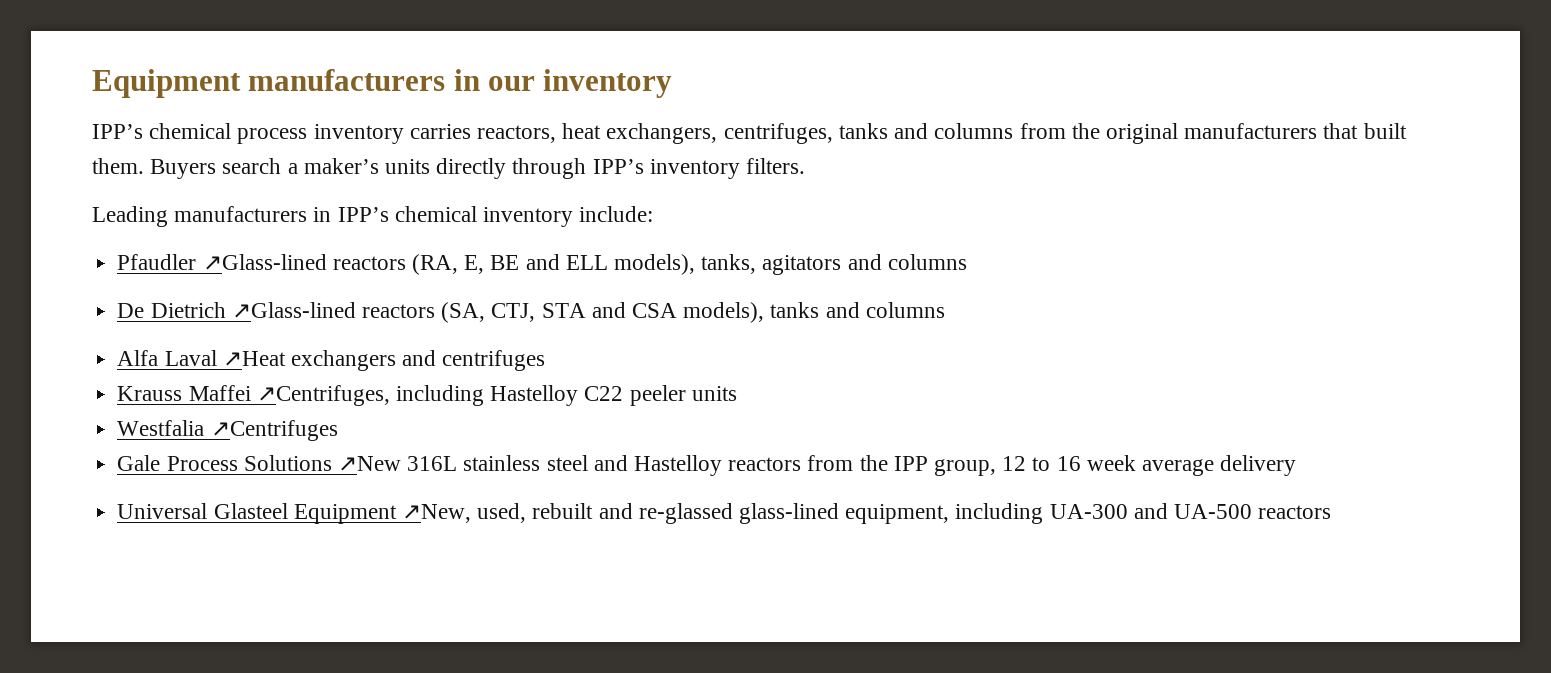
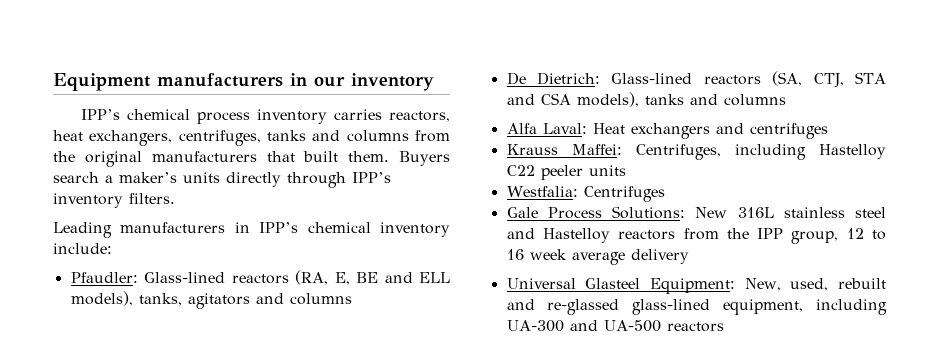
[117,254,327,270] Pfaudler ↗Glass-lined -> [70,272,226,283] Pfaudler: Glass-lined
[150,302,356,318] Dietrich ↗Glass-lined -> [537,72,693,85] Dietrich: Glass-lined
[164,350,286,366] Laval ↗Heat -> [542,123,625,134] Laval: Heat
[188,385,390,406] Maffei ↗Centrifuges, -> [571,144,721,160] Maffei: Centrifuges,
[117,420,338,441] Westfalia ↗Centrifuges -> [506,186,665,202] Westfalia: Centrifuges
[243,455,401,471] Solutions ↗New -> [612,206,728,219] Solutions: New
[293,504,471,524] Equipment ↗New, -> [649,278,781,294] Equipment: New,

